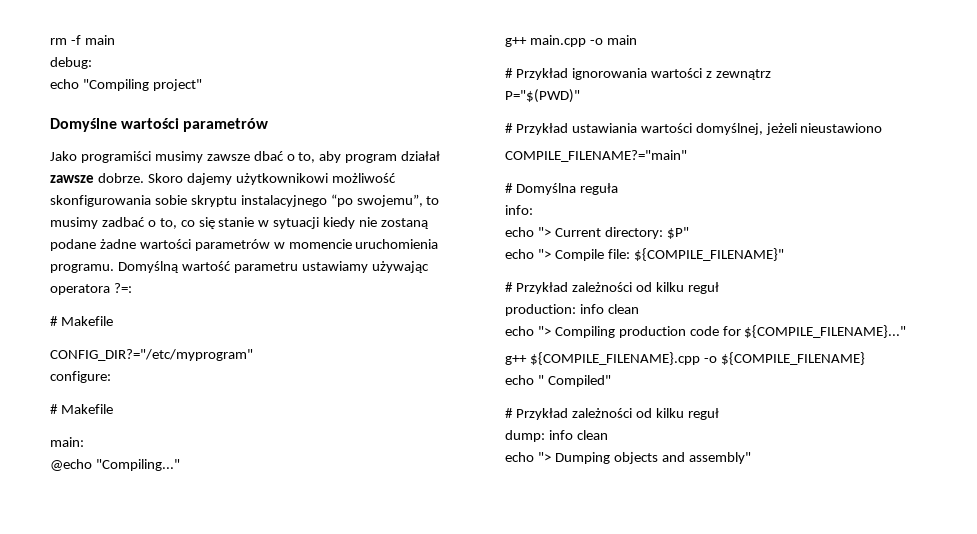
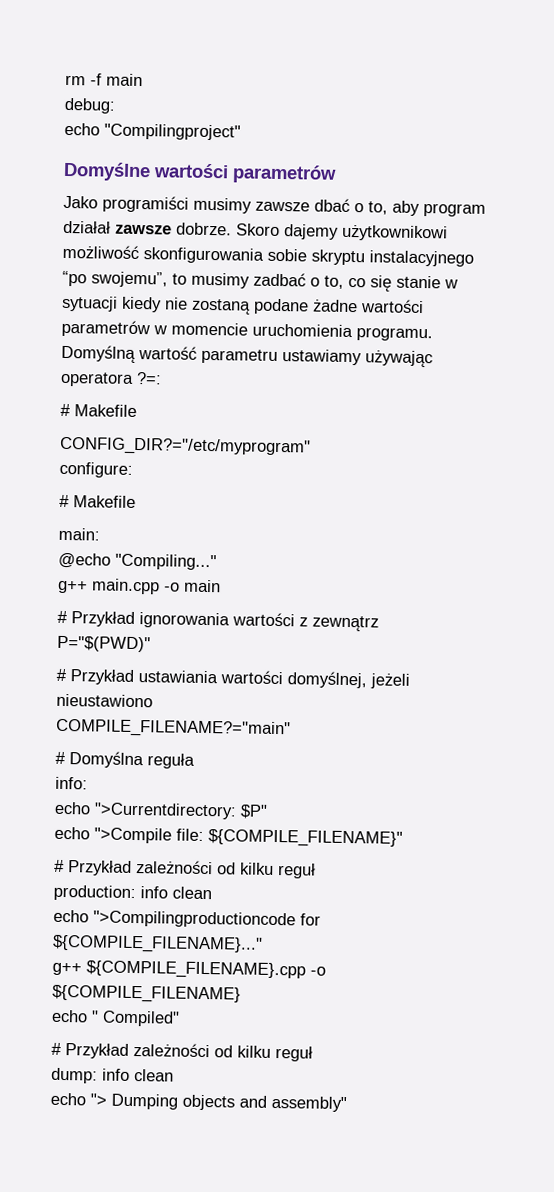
[82,79,202,91] "Compiling project" -> [104,123,241,141] "Compilingproject"
[537,227,663,239] "> Current directory: -> [94,802,237,820] ">Currentdirectory:
[537,249,604,261] "> Compile -> [94,827,172,844] ">Compile
[537,326,719,338] "> Compiling production code -> [93,910,296,929] ">Compilingproductioncode

